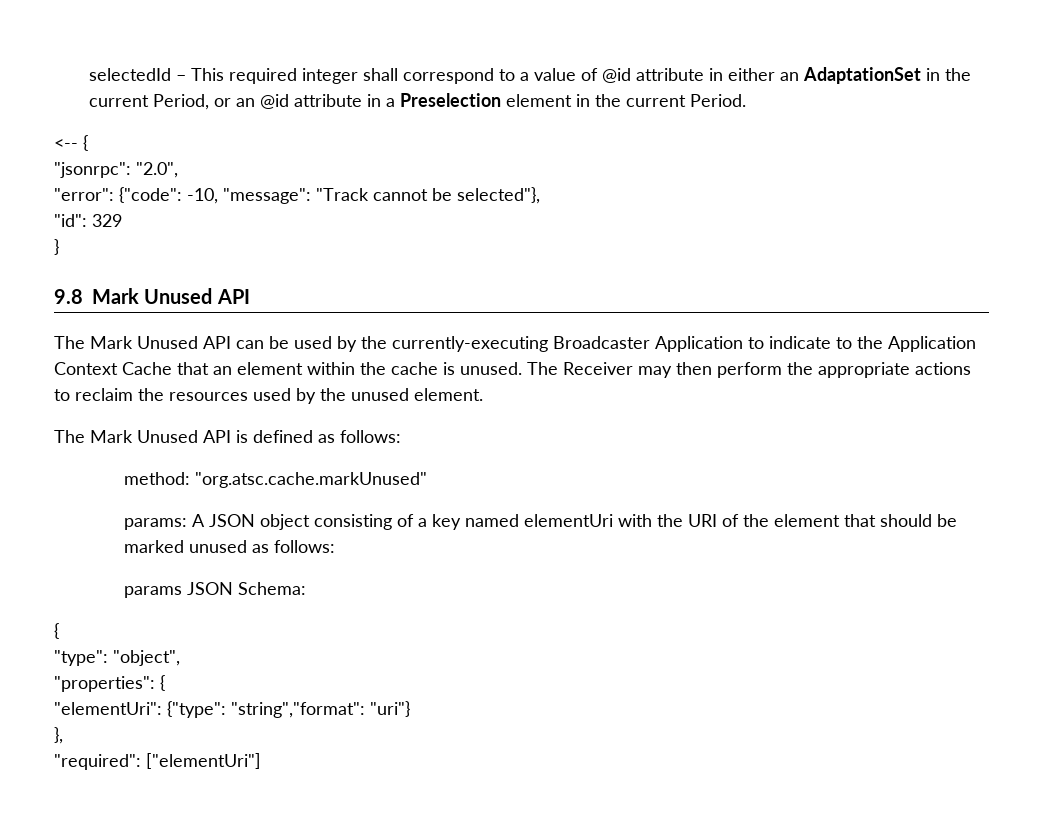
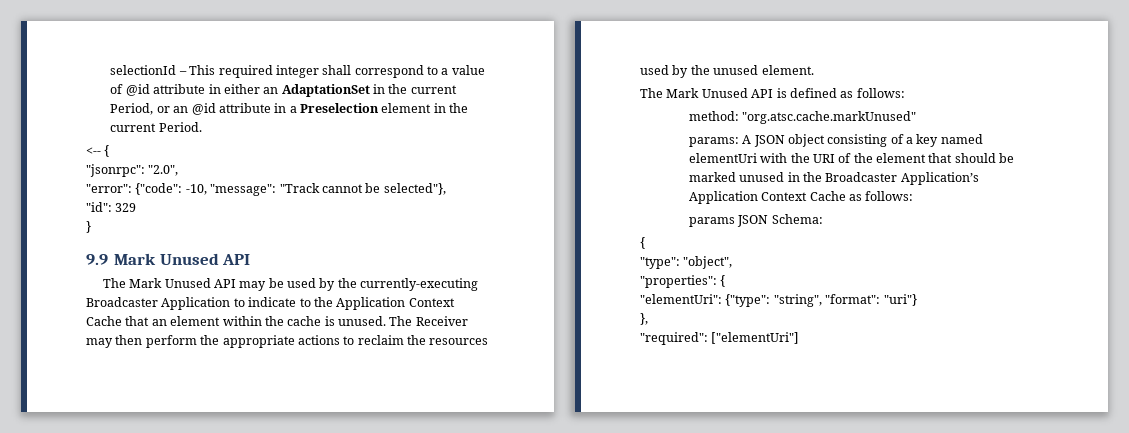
[88,68,171,81] selectedId -> [110,65,177,75] selectionId
[54,289,83,304] 9.8 -> [86,254,108,265] 9.9
[236,340,264,349] can -> [239,281,267,291] may
(247, 546) none -> [787,172,979,185] [688,191,846,204] in the Broadcaster Application’s Application Context Cache
[231,702,365,718] "string","format": -> [773,294,881,307] "string", "format":

